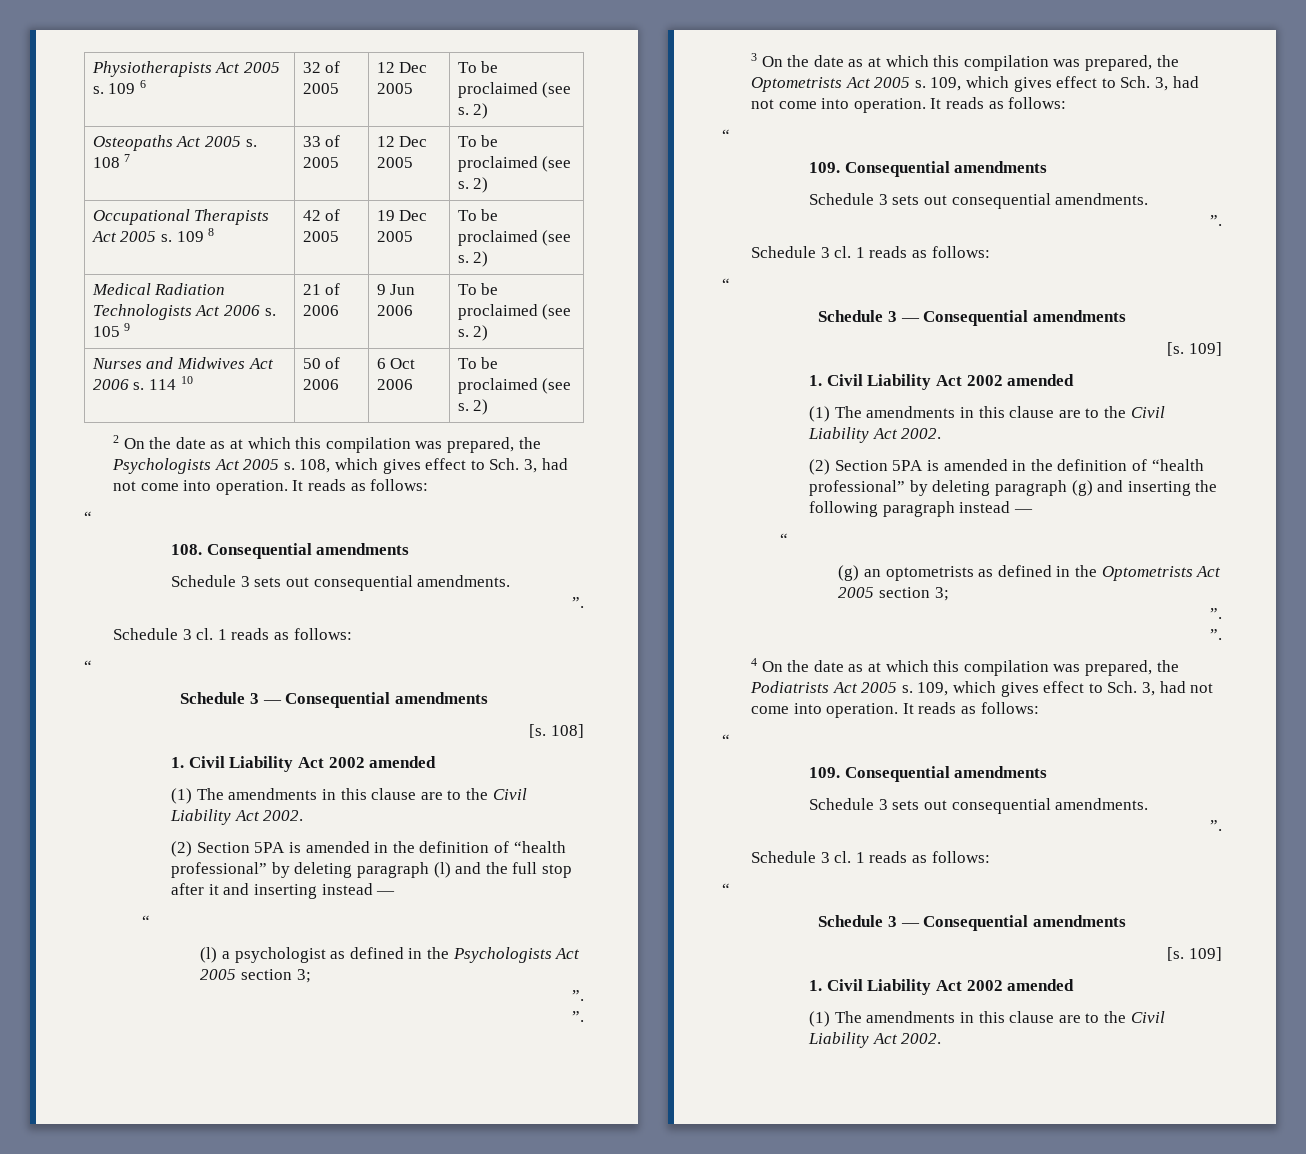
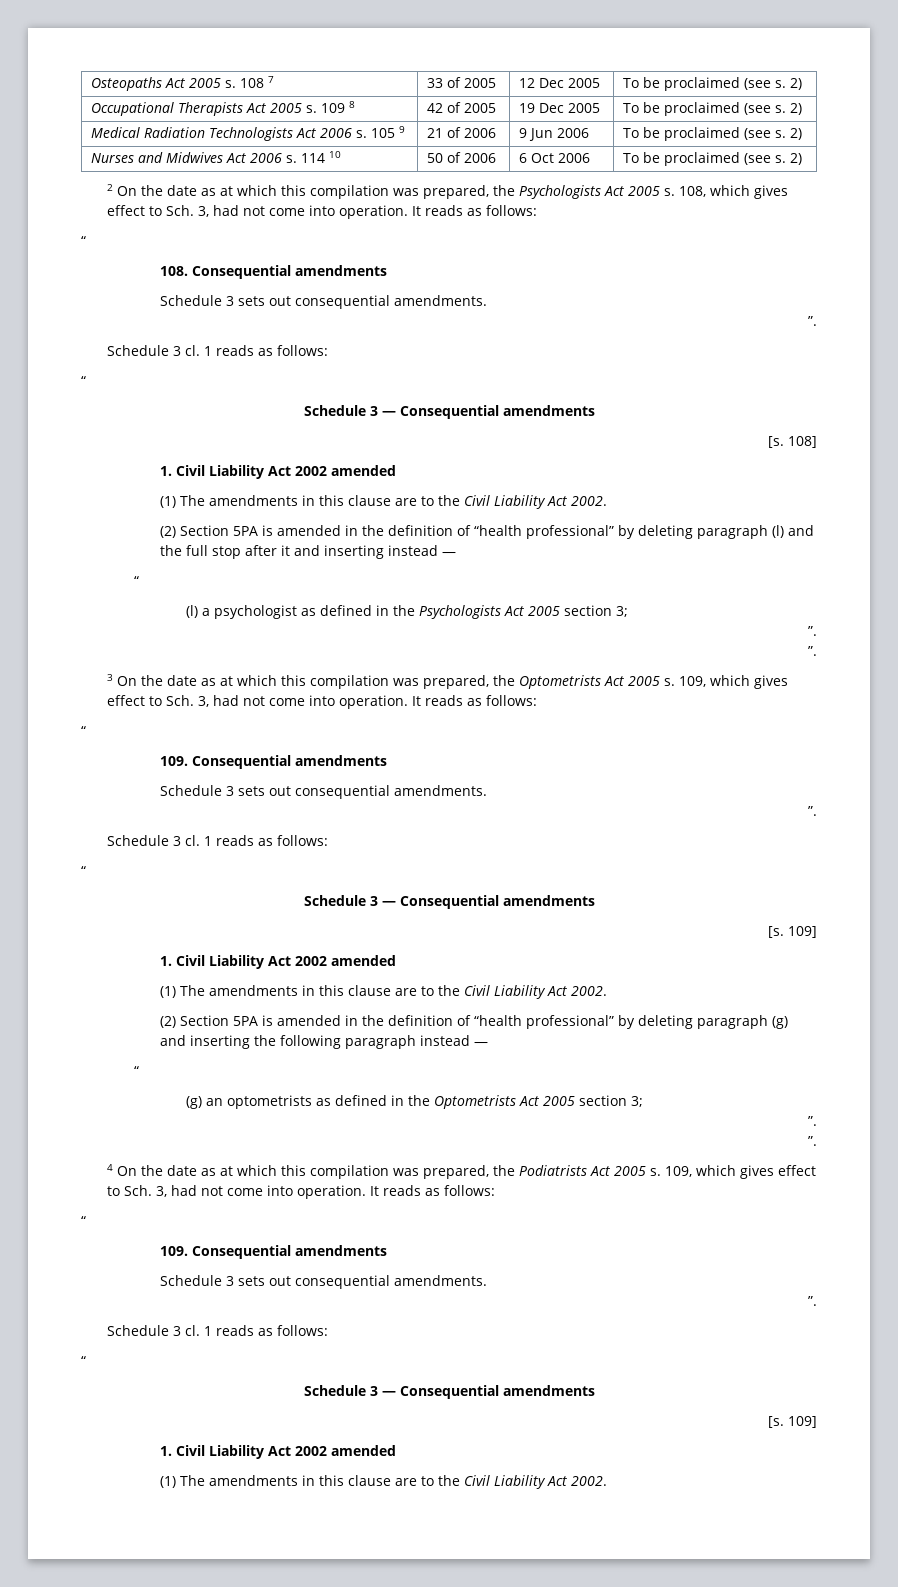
[91,61,280,77] [92,80,146,94] [302,61,341,73] [302,83,339,94] [376,62,428,73] [376,83,413,94] [457,61,499,73] [457,82,572,98] [457,103,489,119] Physiotherapists Act 2005 s. 109 6 | 32 of 2005 | 12 Dec 2005 | To be proclaimed (see s. 2) // -> (91, 84) none

